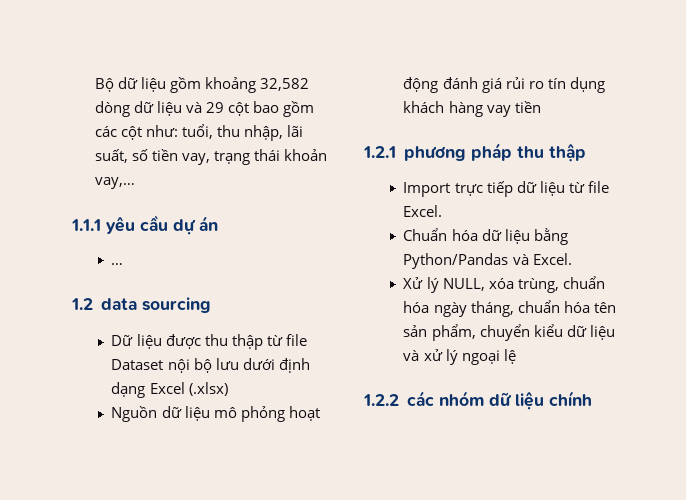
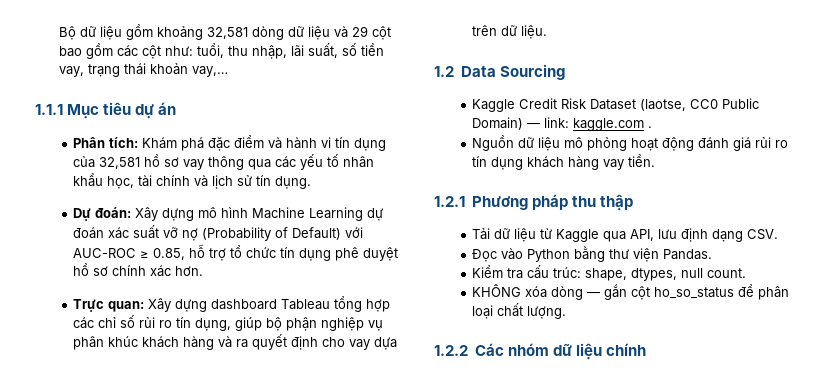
[260,78,310,91] 32,582 -> [207,27,249,39] 32,581
[106,215,168,234] yêu cầu -> [67,102,132,119] Mục tiêu
[111,263,124,265] [71,297,211,313] [111,334,307,350] [111,358,310,373] [111,382,228,398] … // 1.2 data sourcing // Dữ liệu được thu thập từ file Dataset nội bộ lưu dưới định dạng Excel (.xlsx) -> [73,135,387,151] [73,154,375,170] [73,173,312,189] [73,207,384,221] [73,225,364,241] [73,244,399,261] [73,263,204,277] [73,296,391,312] [73,315,384,331] [73,334,398,350] [472,25,548,39] [434,64,565,80] [472,98,760,112] [472,117,653,131] Phân tích: Khám phá đặc điểm và hành vi tín dụng của 32,581 hồ sơ vay thông qua các yếu tố nhân khẩu học, tài chính và lịch sử tín dụng. // Dự đoán: Xây dựng mô hình Machine Learning dự đoán xác suất vỡ nợ (Probability of Default) với AUC-ROC ≥ 0.85, hỗ trợ tổ chức tín dụng phê duyệt hồ sơ chính xác hơn. // Trực quan: Xây dựng dashboard Tableau tổng hợp các chỉ số rủi ro tín dụng, giúp bộ phận nghiệp vụ phân khúc khách hàng và ra quyết định cho vay dựa trên dữ liệu. // 1.2 Data Sourcing // Kaggle Credit Risk Dataset (laotse, CC0 Public Domain) — link: kaggle.com .
[514,101,541,113] tiền -> [628,154,656,167] tiền.
[403,146,466,161] phương -> [471,196,528,210] Phương
[403,181,609,197] [403,205,443,217] [403,228,568,245] [403,253,572,269] [403,276,605,293] [403,300,616,317] [403,324,615,341] [403,349,516,365] Import trực tiếp dữ liệu từ file Excel. // Chuẩn hóa dữ liệu bằng Python/Pandas và Excel. // Xử lý NULL, xóa trùng, chuẩn hóa ngày tháng, chuẩn hóa tên sản phẩm, chuyển kiểu dữ liệu và xử lý ngoại lệ -> [472,228,779,242] [472,246,713,262] [472,265,747,281] [472,284,790,300] [472,303,567,319] Tải dữ liệu từ Kaggle qua API, lưu định dạng CSV. // Đọc vào Python bằng thư viện Pandas. // Kiểm tra cấu trúc: shape, dtypes, null count. // KHÔNG xóa dòng — gắn cột ho_so_status để phân loại chất lượng.
[406,391,434,406] các -> [474,343,504,356] Các

